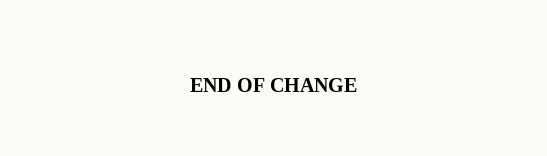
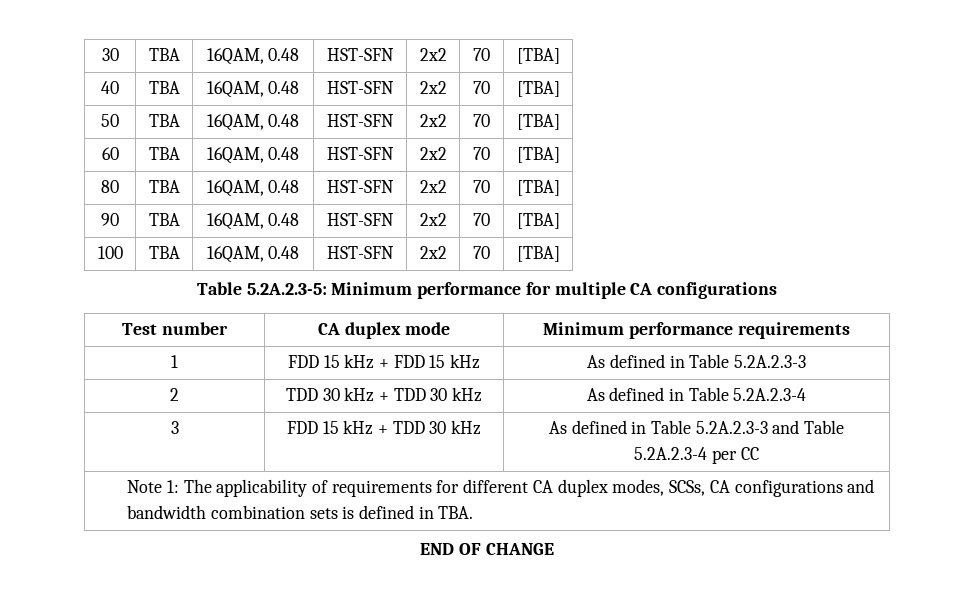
(190, 85) none -> [101,48,119,61] [148,48,180,61] [206,48,300,65] [327,48,394,61] [419,48,447,61] [473,48,490,61] [516,48,560,64] [101,81,119,94] [148,81,180,94] [206,81,300,98] [327,81,394,94] [419,81,447,94] [473,81,490,94] [516,81,560,97] [101,114,119,127] [148,114,180,127] [206,114,300,131] [327,114,394,127] [419,114,447,127] [473,114,490,127] [516,114,560,130] [101,147,119,160] [148,147,180,160] [206,147,300,164] [327,147,394,160] [419,147,447,160] [473,147,490,160] [516,147,560,163] [101,180,119,193] [148,180,180,193] [206,180,300,197] [327,180,394,193] [419,180,447,193] [473,180,490,193] [516,180,560,196] [101,213,119,226] [148,213,180,226] [206,213,300,230] [327,213,394,226] [419,213,447,226] [473,213,490,226] [516,213,560,229] [97,246,123,259] [148,246,180,259] [206,246,300,263] [327,246,394,259] [419,246,447,259] [473,246,490,259] [516,246,560,262] [196,282,778,299] [122,322,228,335] [318,322,450,339] [543,322,850,339] [171,355,178,368] [287,354,481,369] [587,354,806,368] [170,388,179,401] [285,387,483,402] [586,387,807,401] [170,421,179,434] [286,420,482,435] [548,420,845,434] [634,447,759,464] [127,479,875,497] [127,505,474,519] 30 | TBA | 16QAM, 0.48 | HST-SFN | 2x2 | 70 | [TBA] // 40 | TBA | 16QAM, 0.48 | HST-SFN | 2x2 | 70 | [TBA] // 50 | TBA | 16QAM, 0.48 | HST-SFN | 2x2 | 70 | [TBA] // 60 | TBA | 16QAM, 0.48 | HST-SFN | 2x2 | 70 | [TBA] // 80 | TBA | 16QAM, 0.48 | HST-SFN | 2x2 | 70 | [TBA] // 90 | TBA | 16QAM, 0.48 | HST-SFN | 2x2 | 70 | [TBA] // 100 | TBA | 16QAM, 0.48 | HST-SFN | 2x2 | 70 | [TBA] // Table 5.2A.2.3-5: Minimum performance for multiple CA configurations // Test number | CA duplex mode | Minimum performance requirements // 1 | FDD 15 kHz + FDD 15 kHz | As defined in Table 5.2A.2.3-3 // 2 | TDD 30 kHz + TDD 30 kHz | As defined in Table 5.2A.2.3-4 // 3 | FDD 15 kHz + TDD 30 kHz | As defined in Table 5.2A.2.3-3 and Table 5.2A.2.3-4 per CC // Note 1: The applicability of requirements for different CA duplex modes, SCSs, CA configurations and bandwidth combination sets is defined in TBA. //

